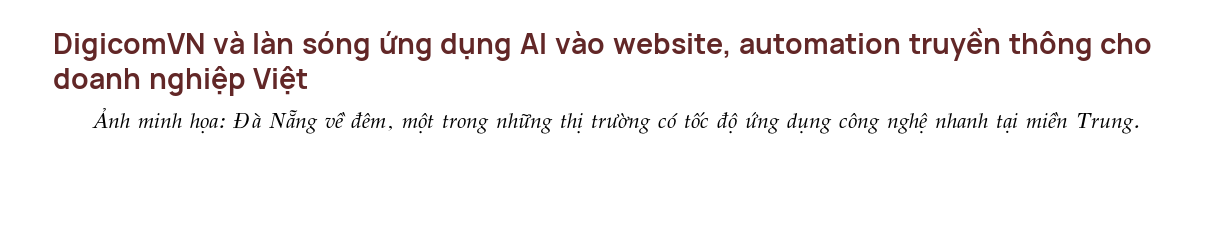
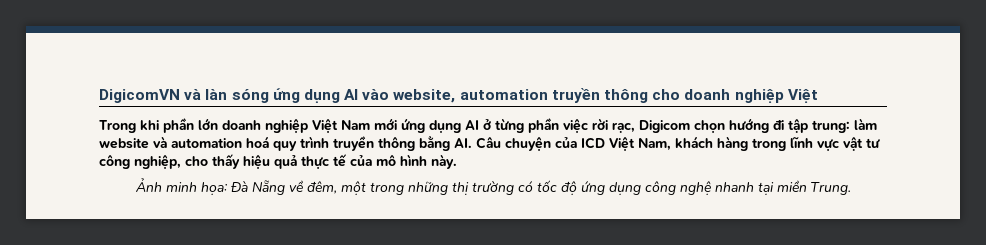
(309, 80) none -> [99,117,877,133] [99,135,880,151] [99,153,457,169] // Trong khi phần lớn doanh nghiệp Việt Nam mới ứng dụng AI ở từng phần việc rời rạc, Digicom chọn hướng đi tập trung: làm website và automation hoá quy trình truyền thông bằng AI. Câu chuyện của ICD Việt Nam, khách hàng trong lĩnh vực vật tư công nghiệp, cho thấy hiệu quả thực tế của mô hình này.

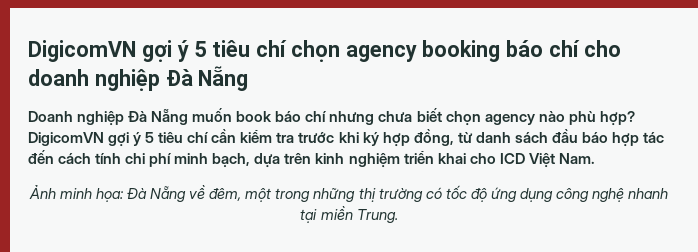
[99,88,818,103] [99,117,877,133] [99,135,880,151] [99,153,457,169] DigicomVN và làn sóng ứng dụng AI vào website, automation truyền thông cho doanh nghiệp Việt // Trong khi phần lớn doanh nghiệp Việt Nam mới ứng dụng AI ở từng phần việc rời rạc, Digicom chọn hướng đi tập trung: làm website và automation hoá quy trình truyền thông bằng AI. Câu chuyện của ICD Việt Nam, khách hàng trong lĩnh vực vật tư công nghiệp, cho thấy hiệu quả thực tế của mô hình này. -> [28,40,621,62] [28,66,249,91] [28,108,635,126] [28,129,664,147] [28,150,595,168] DigicomVN gợi ý 5 tiêu chí chọn agency booking báo chí cho doanh nghiệp Đà Nẵng // Doanh nghiệp Đà Nẵng muốn book báo chí nhưng chưa biết chọn agency nào phù hợp? DigicomVN gợi ý 5 tiêu chí cần kiểm tra trước khi ký hợp đồng, từ danh sách đầu báo hợp tác đến cách tính chi phí minh bạch, dựa trên kinh nghiệm triển khai cho ICD Việt Nam.

